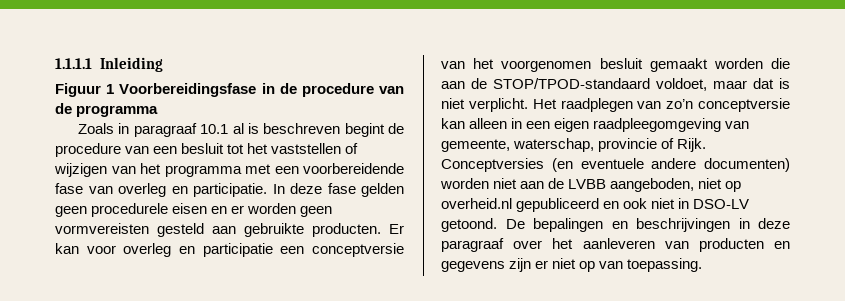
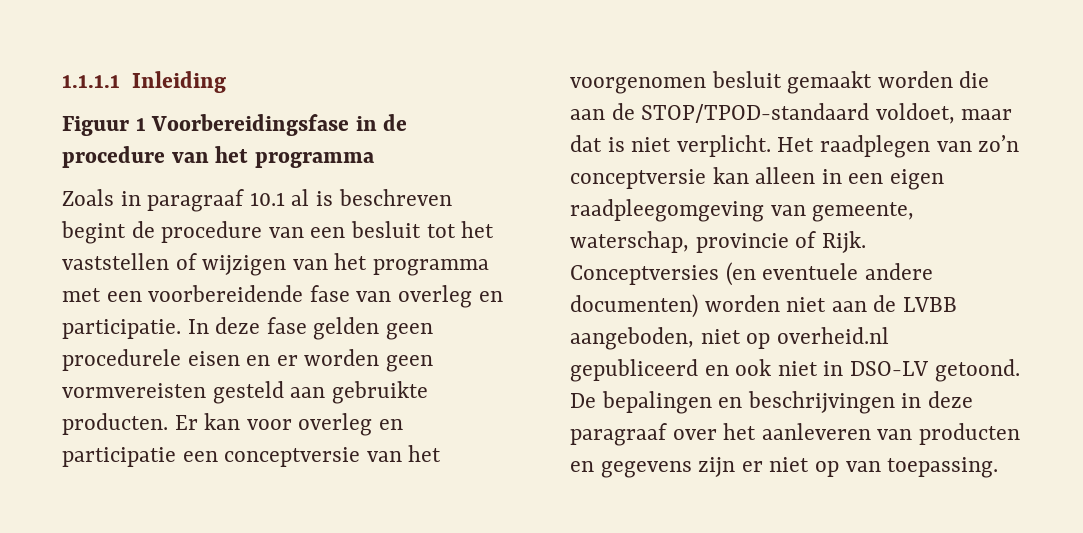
[55,103,72,114] de -> [215,146,249,163] het

